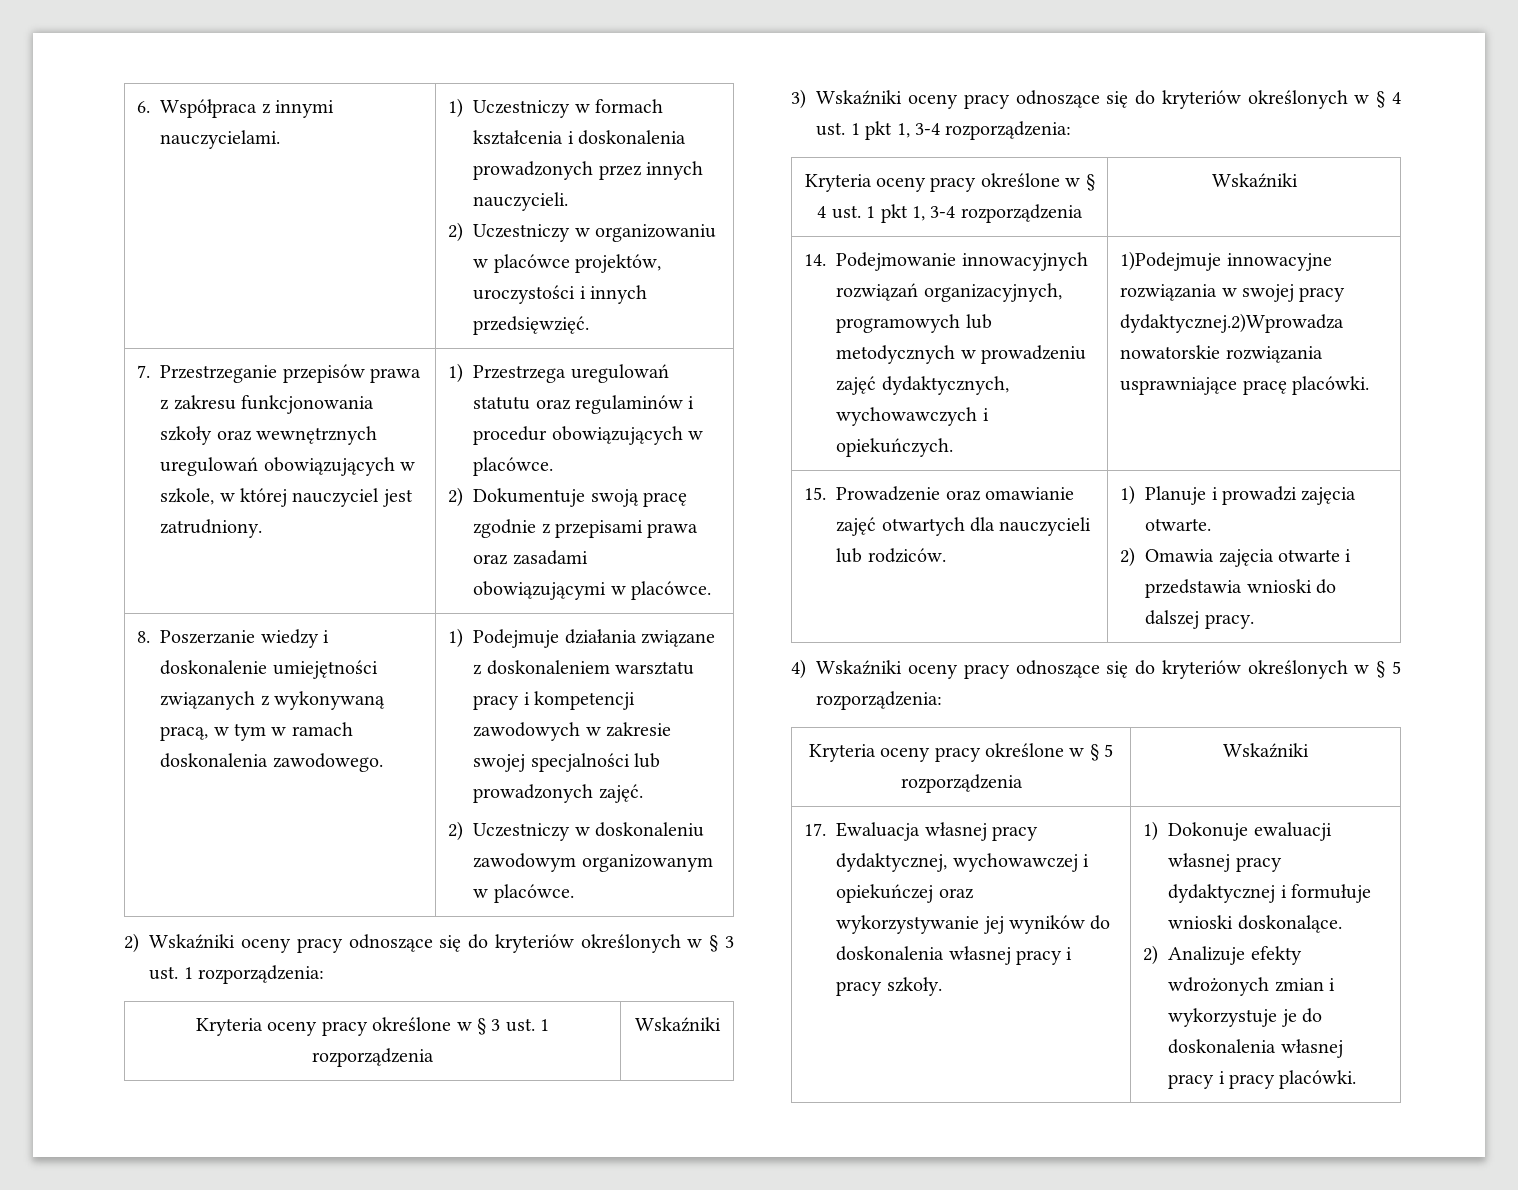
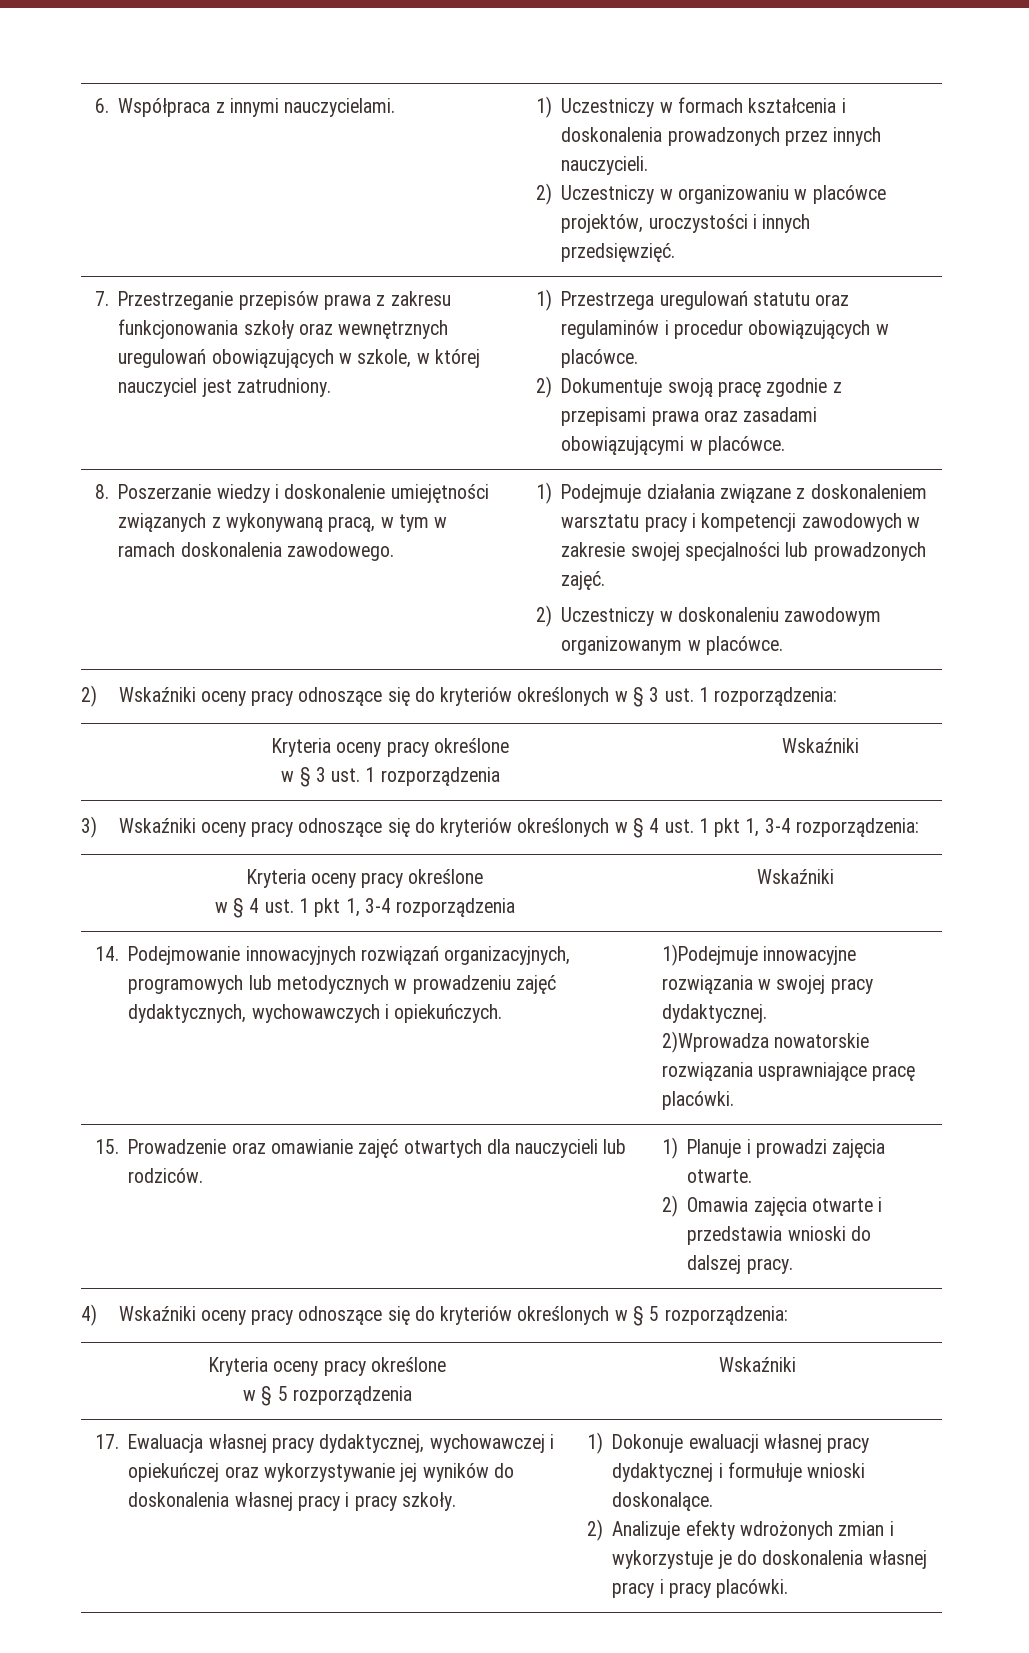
(452, 1024) none -> (509, 745) //
(1060, 180) none -> (484, 876) //
[1120,313,1345,333] dydaktycznej.2)Wprowadza -> [661,1004,767,1023] [661,1031,769,1053] dydaktycznej. // 2)Wprowadza
(1064, 750) none -> (446, 1364) //

